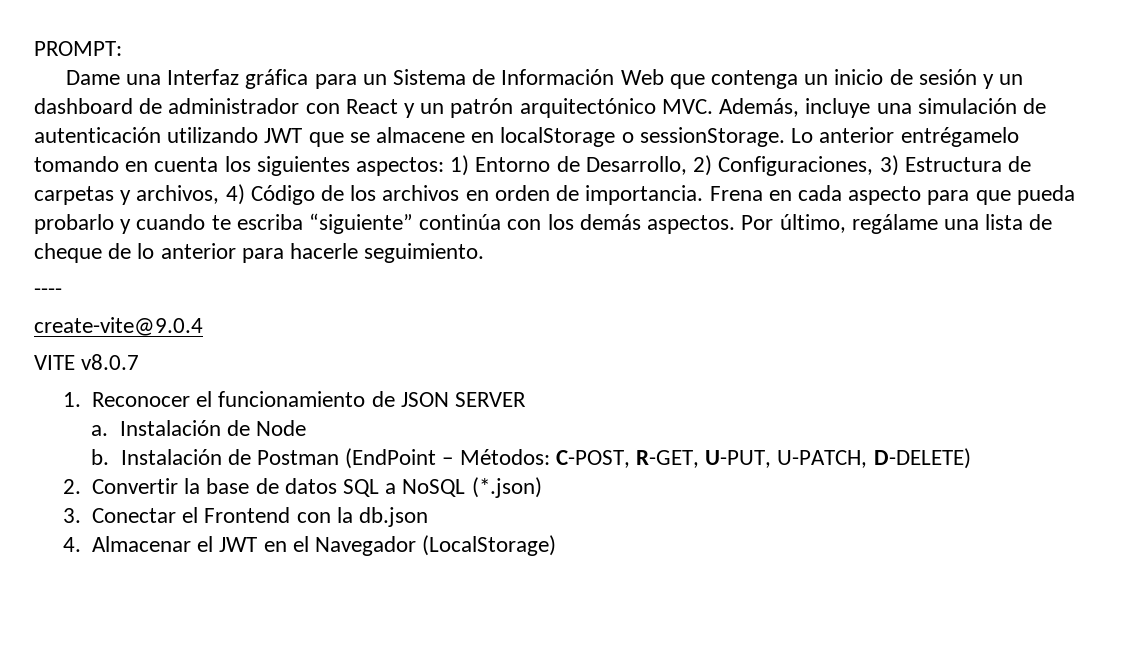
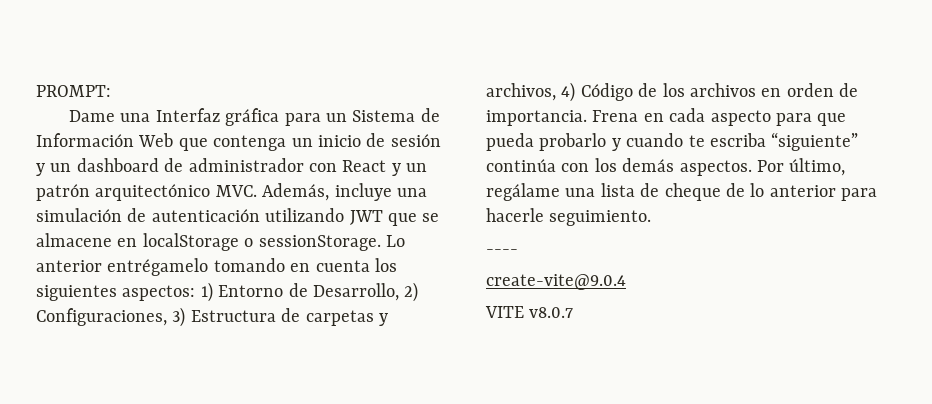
[62,391,527,407] [90,420,306,436] [90,448,971,469] [62,477,542,498] [62,507,429,527] [62,535,557,556] // 1. Reconocer el funcionamiento de JSON SERVER // a. Instalación de Node // b. Instalación de Postman (EndPoint – Métodos: C-POST, R-GET, U-PUT, U-PATCH, D-DELETE) // 2. Convertir la base de datos SQL a NoSQL (*.json) // 3. Conectar el Frontend con la db.json // 4. Almacenar el JWT en el Navegador (LocalStorage) -> (574, 312) none

